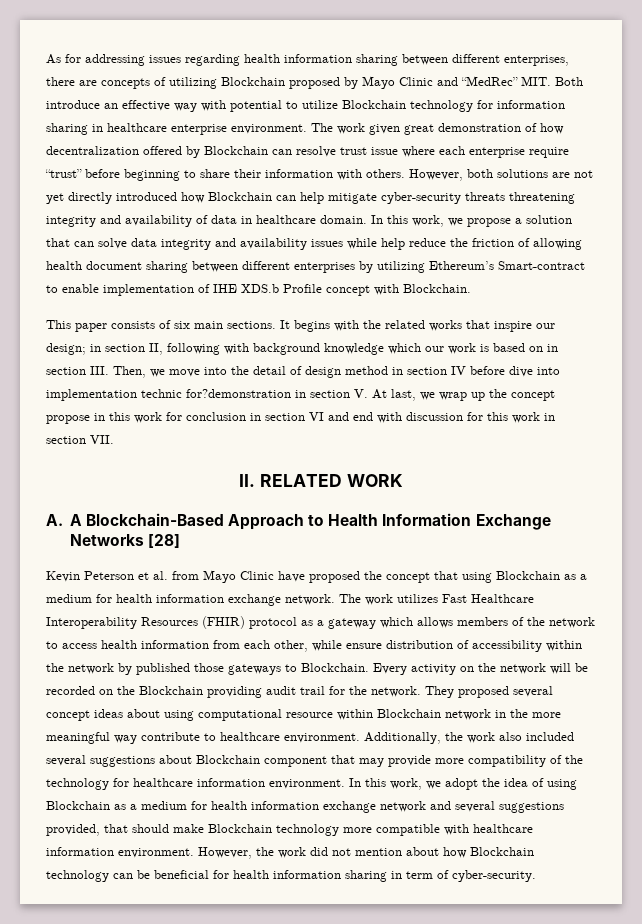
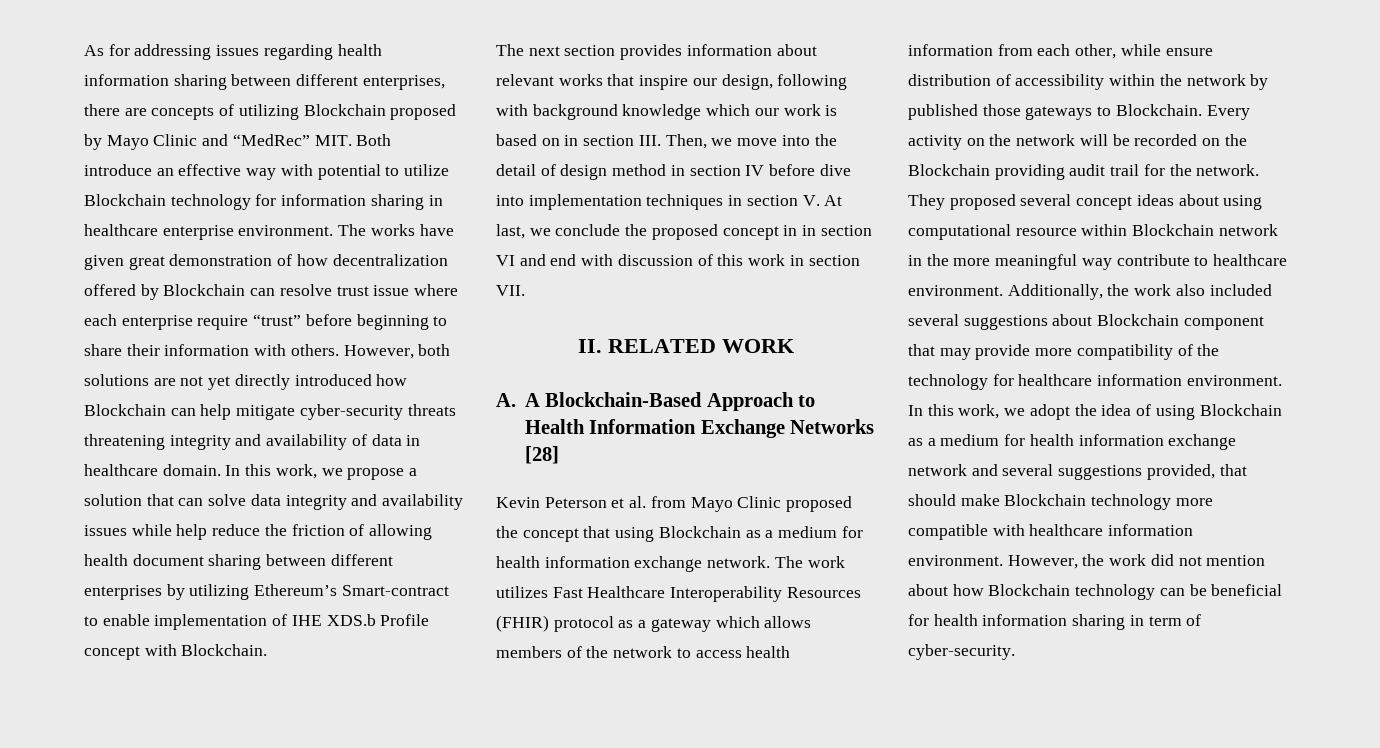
[337,123,365,134] work -> [370,224,454,236] works have
[46,320,555,332] [46,343,163,355] This paper consists of six main sections. It begins with the related works that inspire our design; in section II, -> [496,44,817,60] [496,74,773,90] The next section provides information about relevant works that inspire our design,
[141,389,291,398] technic for?demonstration -> [646,194,724,210] techniques
[439,389,555,401] [46,412,246,424] wrap up the concept propose in this work for conclusion -> [555,224,798,240] conclude the proposed concept in
[467,412,483,421] for -> [697,254,713,266] of
[278,571,305,582] have -> (782, 502) none

